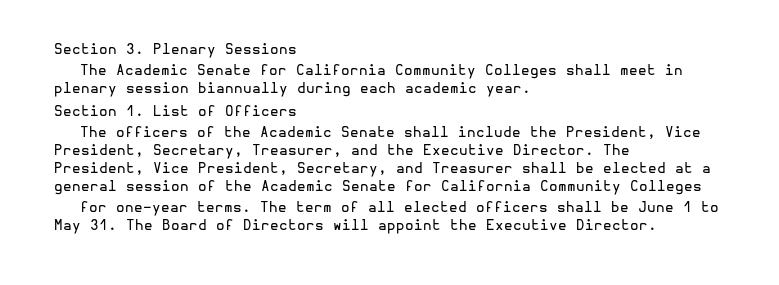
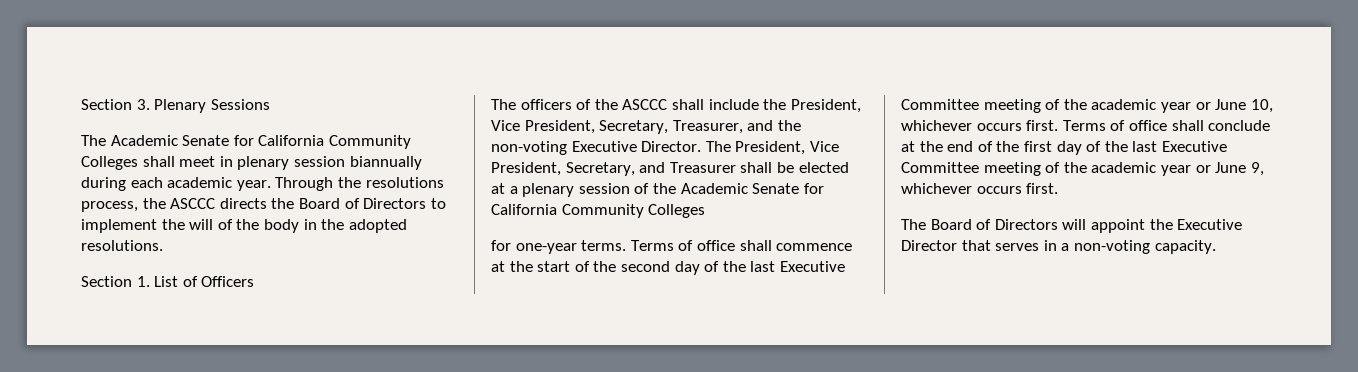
(531, 91) none -> [275,177,444,191] [81,198,446,212] [81,219,407,233] [81,240,163,251] Through the resolutions process, the ASCCC directs the Board of Directors to implement the will of the body in the adopted resolutions.
[259,126,395,137] Academic Senate -> [622,99,668,110] ASCCC
(414, 149) none -> [491,141,567,155] non-voting
[54,180,117,195] general -> [522,183,575,197] plenary
[259,201,719,212] [54,219,117,234] The term of all elected officers shall be June 1 to May 31. -> [630,240,853,251] [491,261,845,275] [901,99,1273,113] [901,120,1271,131] [901,141,1227,155] [901,162,1264,176] [901,183,1059,194] Terms of office shall commence at the start of the second day of the last Executive Committee meeting of the academic year or June 10, whichever occurs first. Terms of office shall conclude at the end of the first day of the last Executive Committee meeting of the academic year or June 9, whichever occurs first. //
[576,219,657,230] Director. -> [901,240,1216,254] Director that serves in a non-voting capacity.

